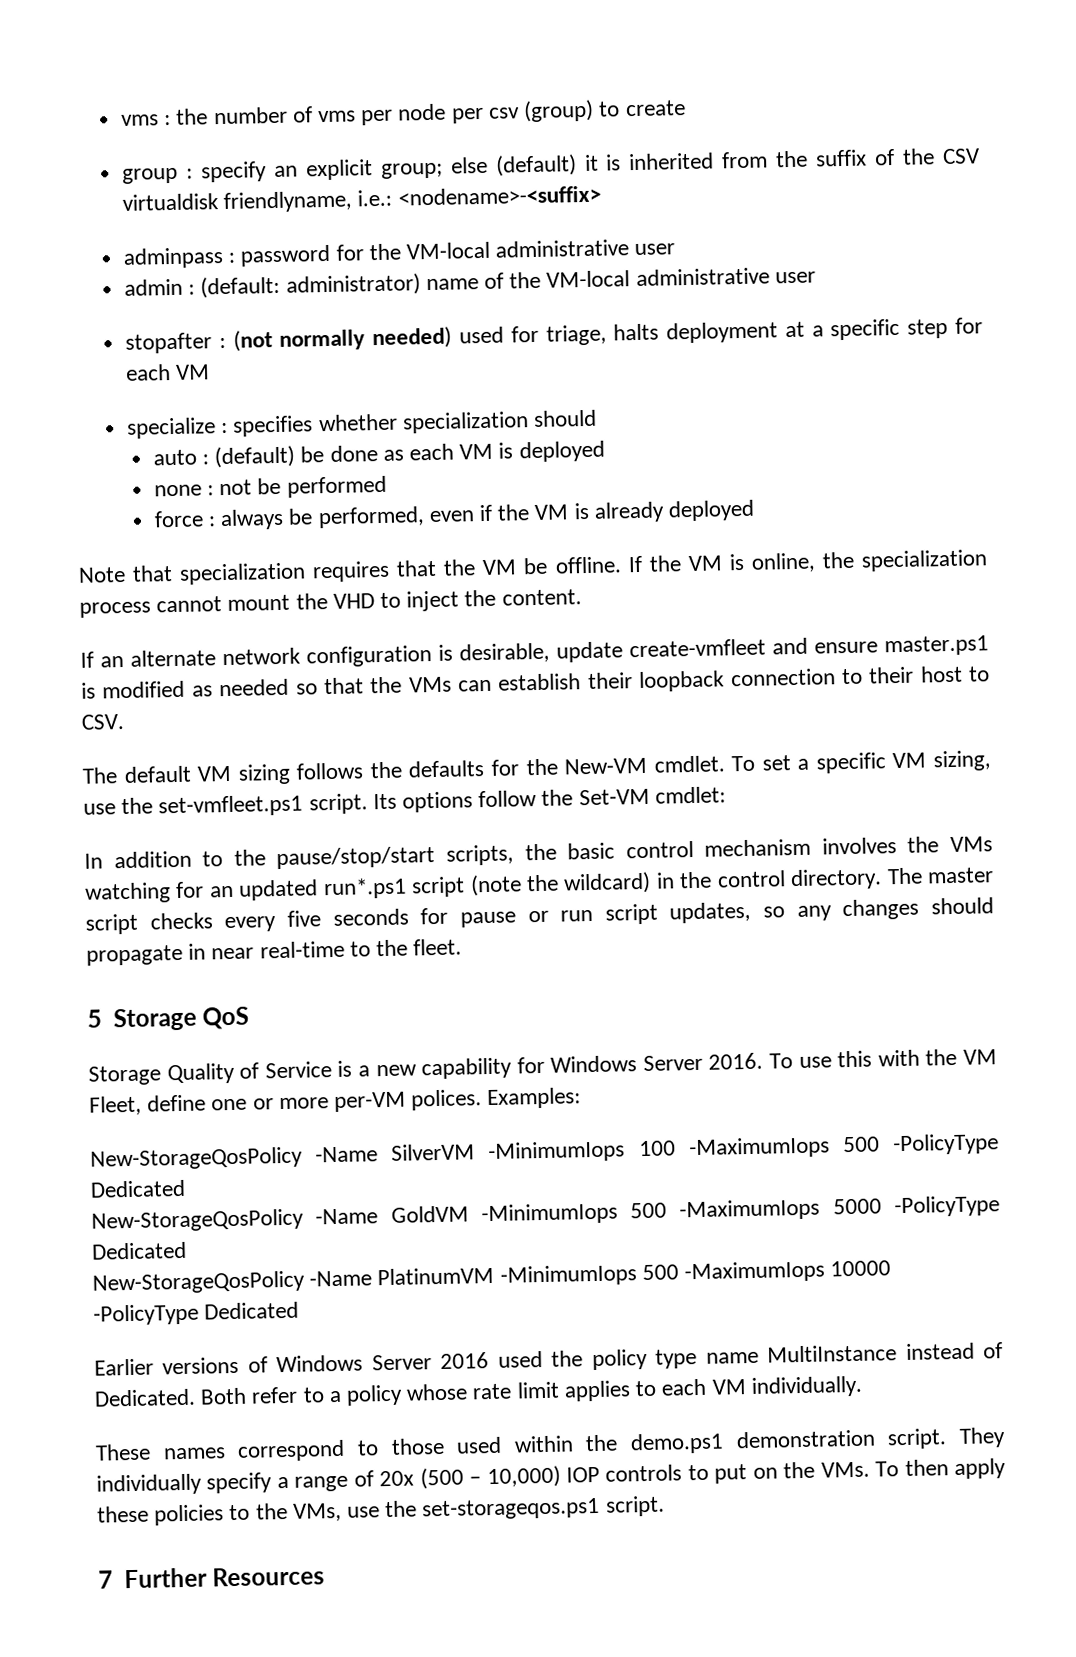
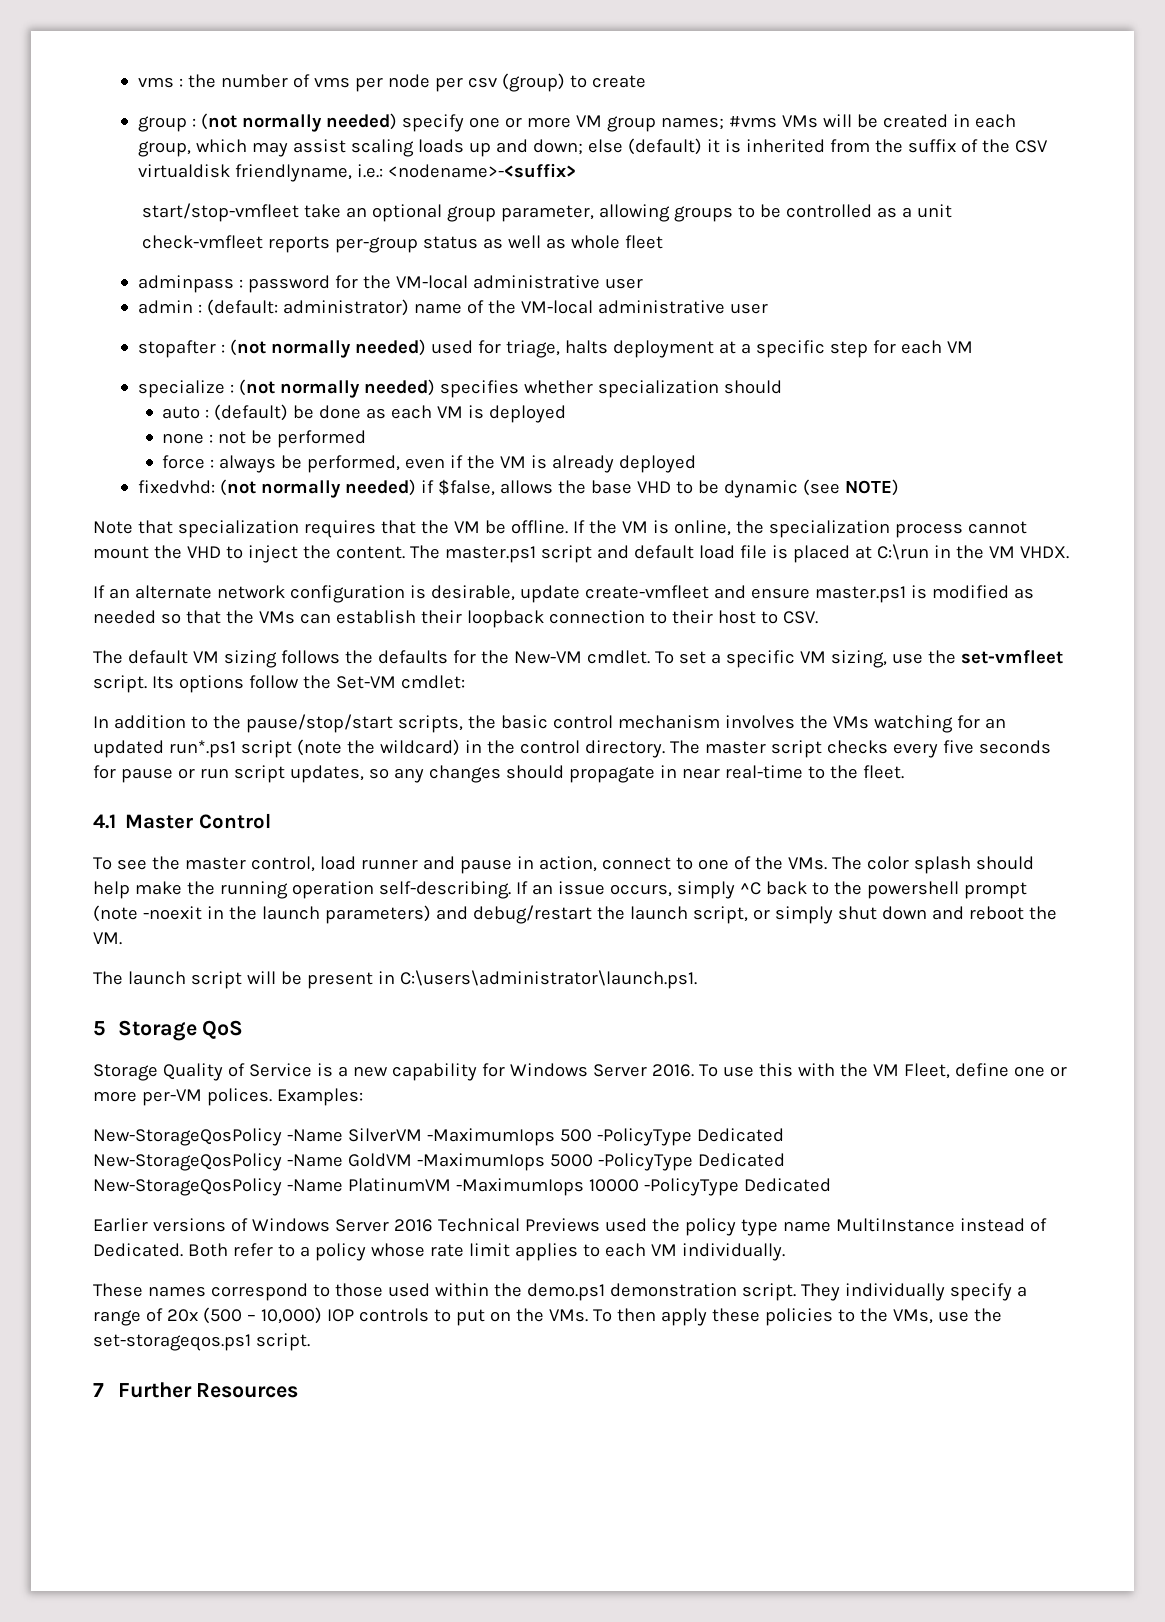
[200,159,443,183] specify an explicit group; -> [200,113,1016,132] [137,139,583,157] (not normally needed) specify one or more VM group names; #vms VMs will be created in each group, which may assist scaling loads up and down;
(601, 195) none -> [142,203,953,222] [142,235,664,253] // start/stop-vmfleet take an optional group parameter, allowing groups to be controlled as a unit // check-vmfleet reports per-group status as well as whole fleet
(229, 428) none -> [238,379,435,398] (not normally needed)
(756, 510) none -> [137,479,899,498] // fixedvhd: (not normally needed) if $false, allows the base VHD to be dynamic (see NOTE)
(582, 597) none -> [409,544,1069,563] The master.ps1 script and default load file is placed at C:\run in the VM VHDX.
[158,794,304,818] set-vmfleet.ps1 -> [960,650,1063,664] set-vmfleet
(463, 947) none -> [93,813,271,829] [93,856,1034,874] [93,881,1027,899] [93,905,1057,924] [93,932,122,945] [93,970,697,989] // 4.1 Master Control // To see the master control, load runner and pause in action, connect to one of the VMs. The color splash should help make the running operation self-describing. If an issue occurs, simply ^C back to the powershell prompt (note -noexit in the launch parameters) and debug/restart the launch script, or simply shut down and reboot the VM. // The launch script will be present in C:\users\administrator\launch.ps1.
[488,1140,676,1164] -MinimumIops 100 -> (422, 1135) none
[480,1202,668,1226] -MinimumIops 500 -> (412, 1160) none
[499,1264,679,1287] -MinimumIops 500 -> (451, 1185) none
(490, 1360) none -> [437,1218,600,1232] Technical Previews

